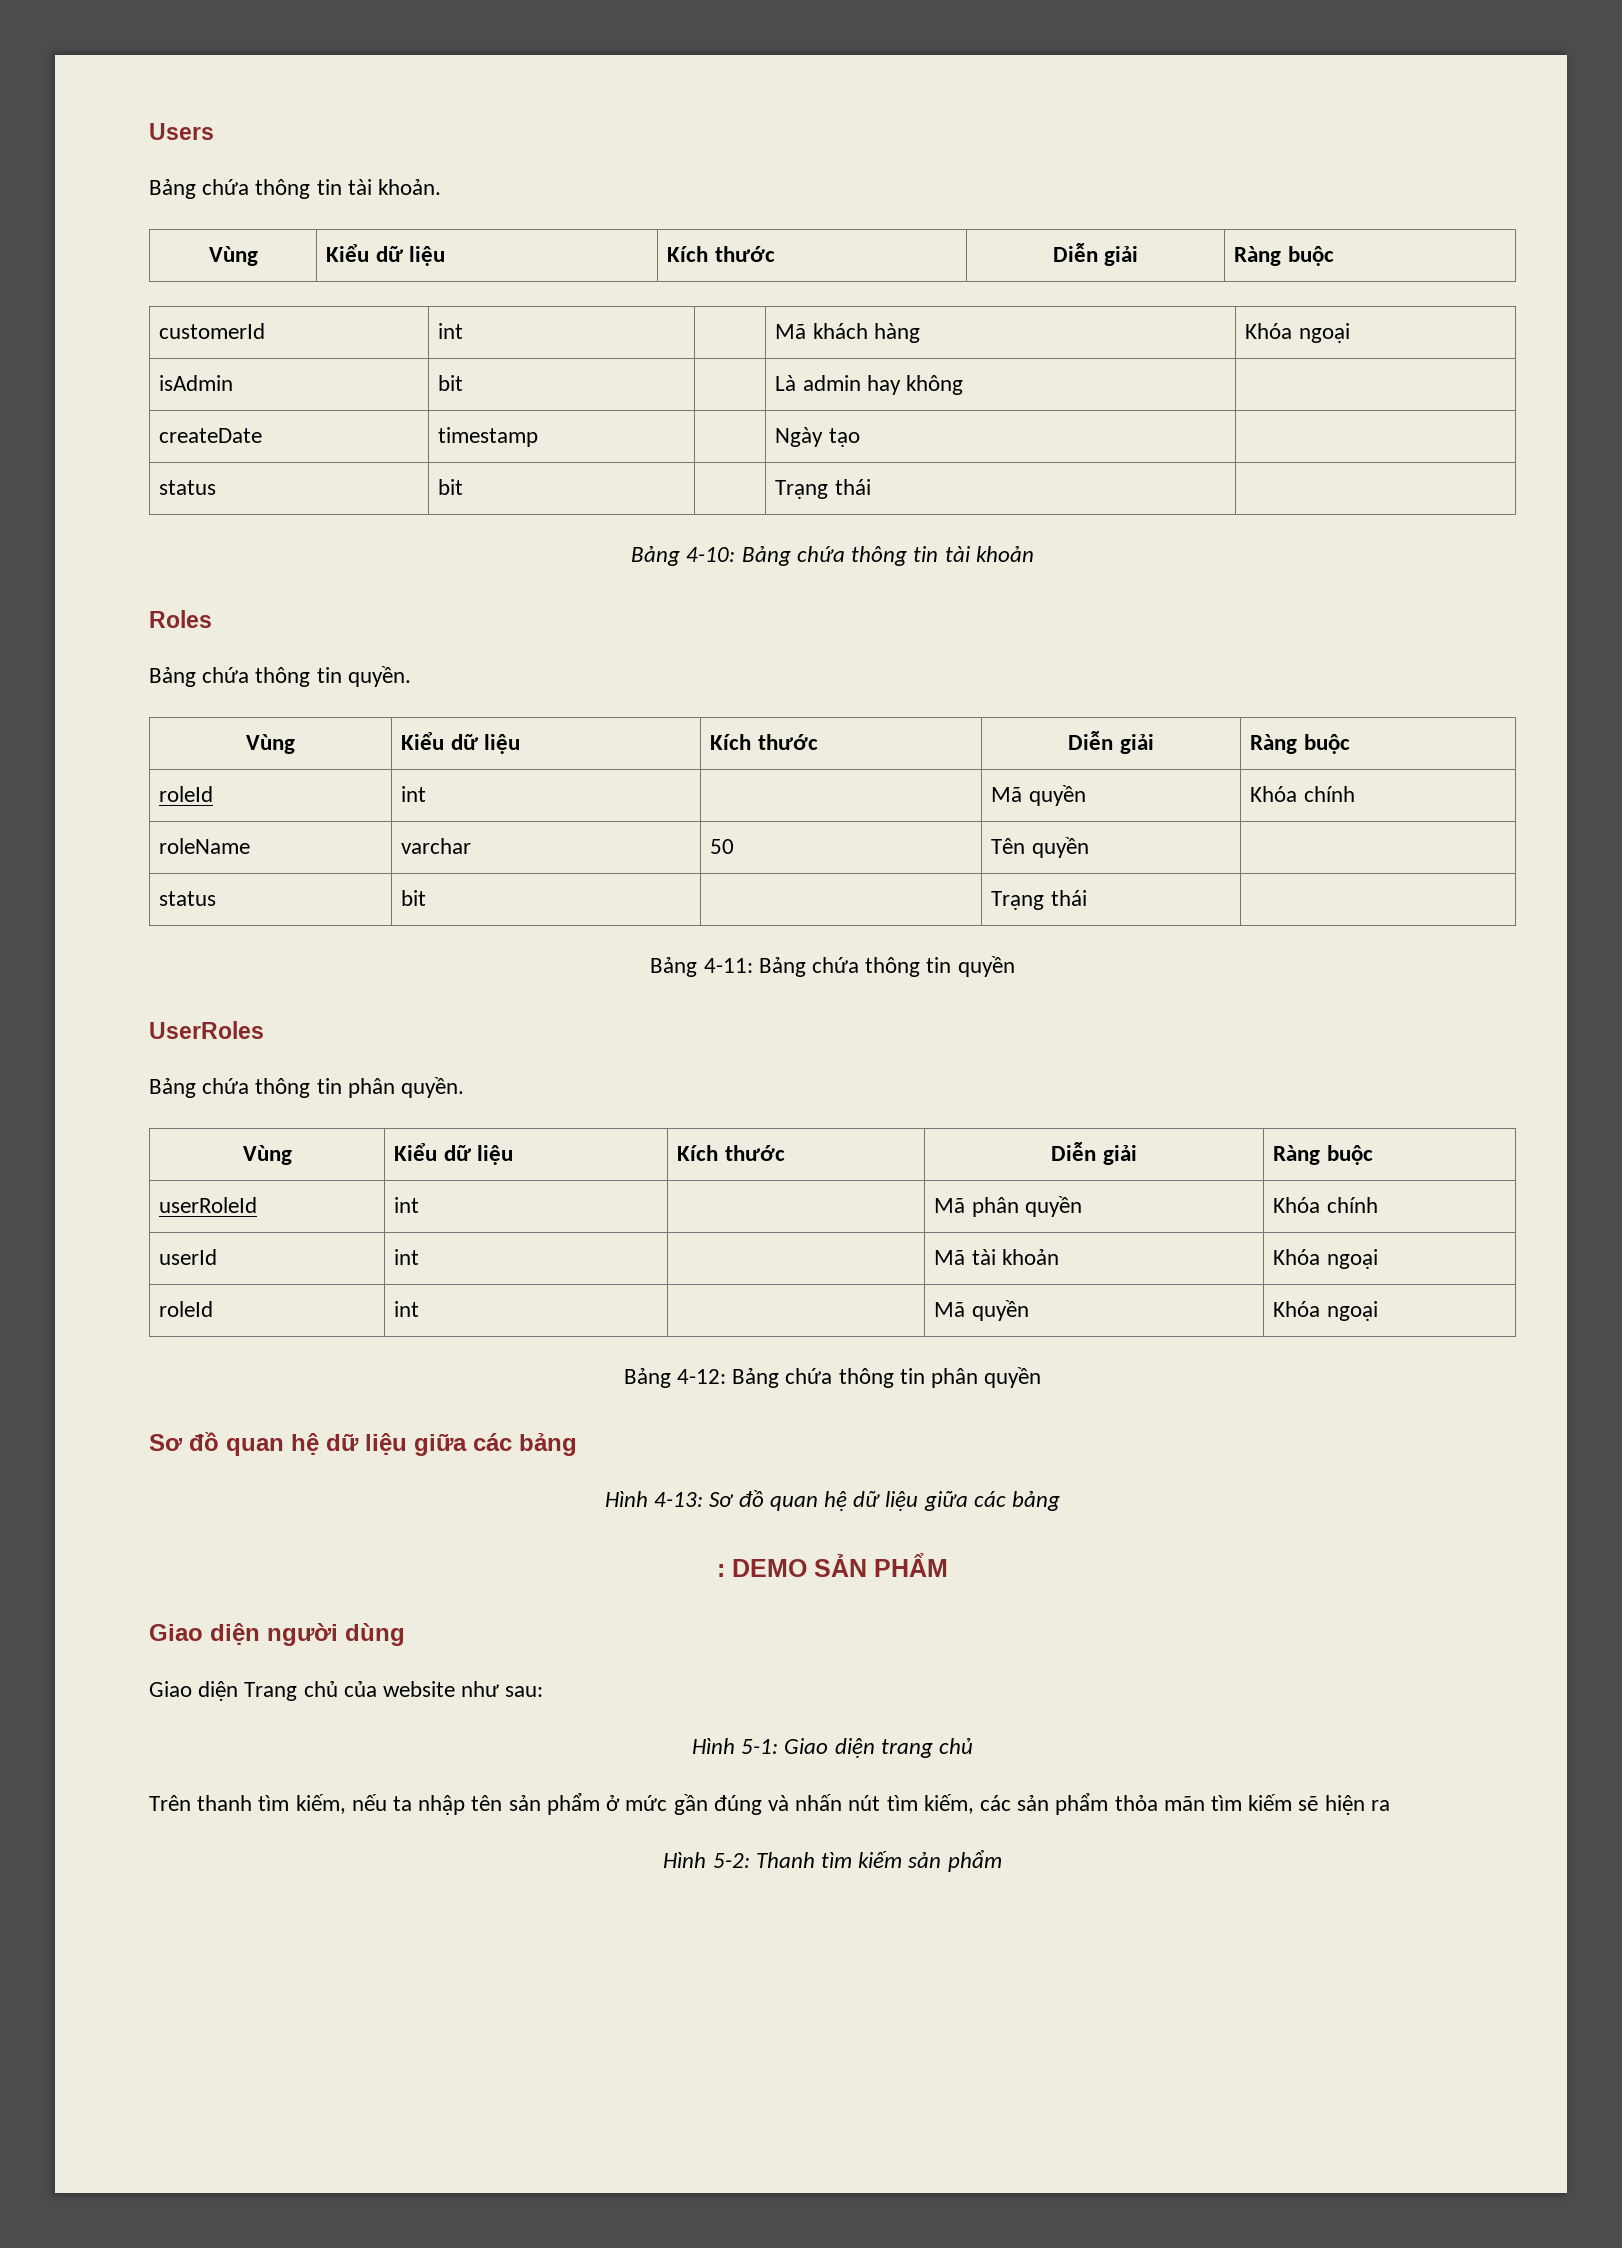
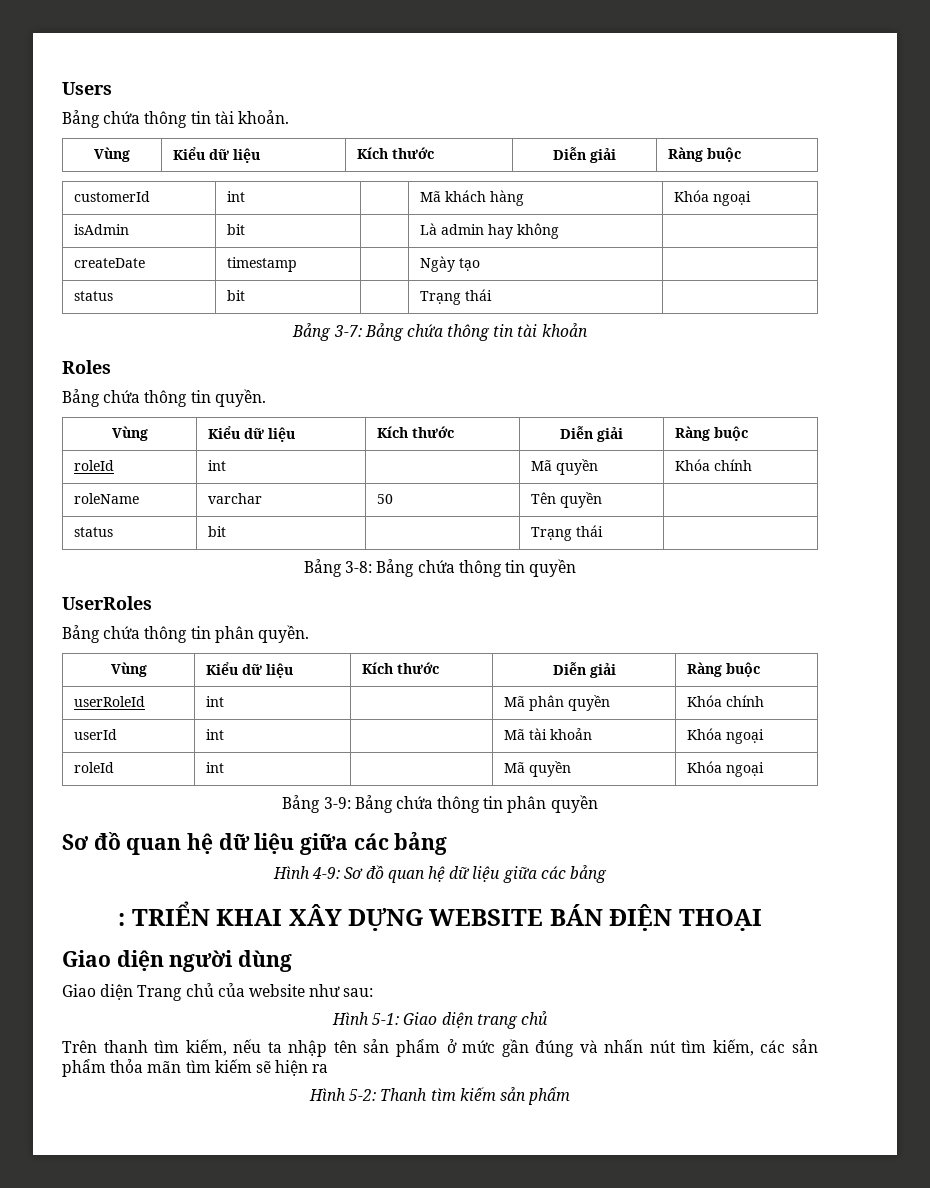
[686,547,736,562] 4-10: -> [333,325,362,337] 3-7:
[703,958,753,973] 4-11: -> [345,561,373,573] 3-8:
[676,1369,726,1384] 4-12: -> [323,797,351,809] 3-9:
[654,1492,704,1507] 4-13: -> [312,867,341,879] 4-9:
[732,1553,948,1577] DEMO SẢN PHẨM -> [131,901,762,931] TRIỂN KHAI XÂY DỰNG WEBSITE BÁN ĐIỆN THOẠI

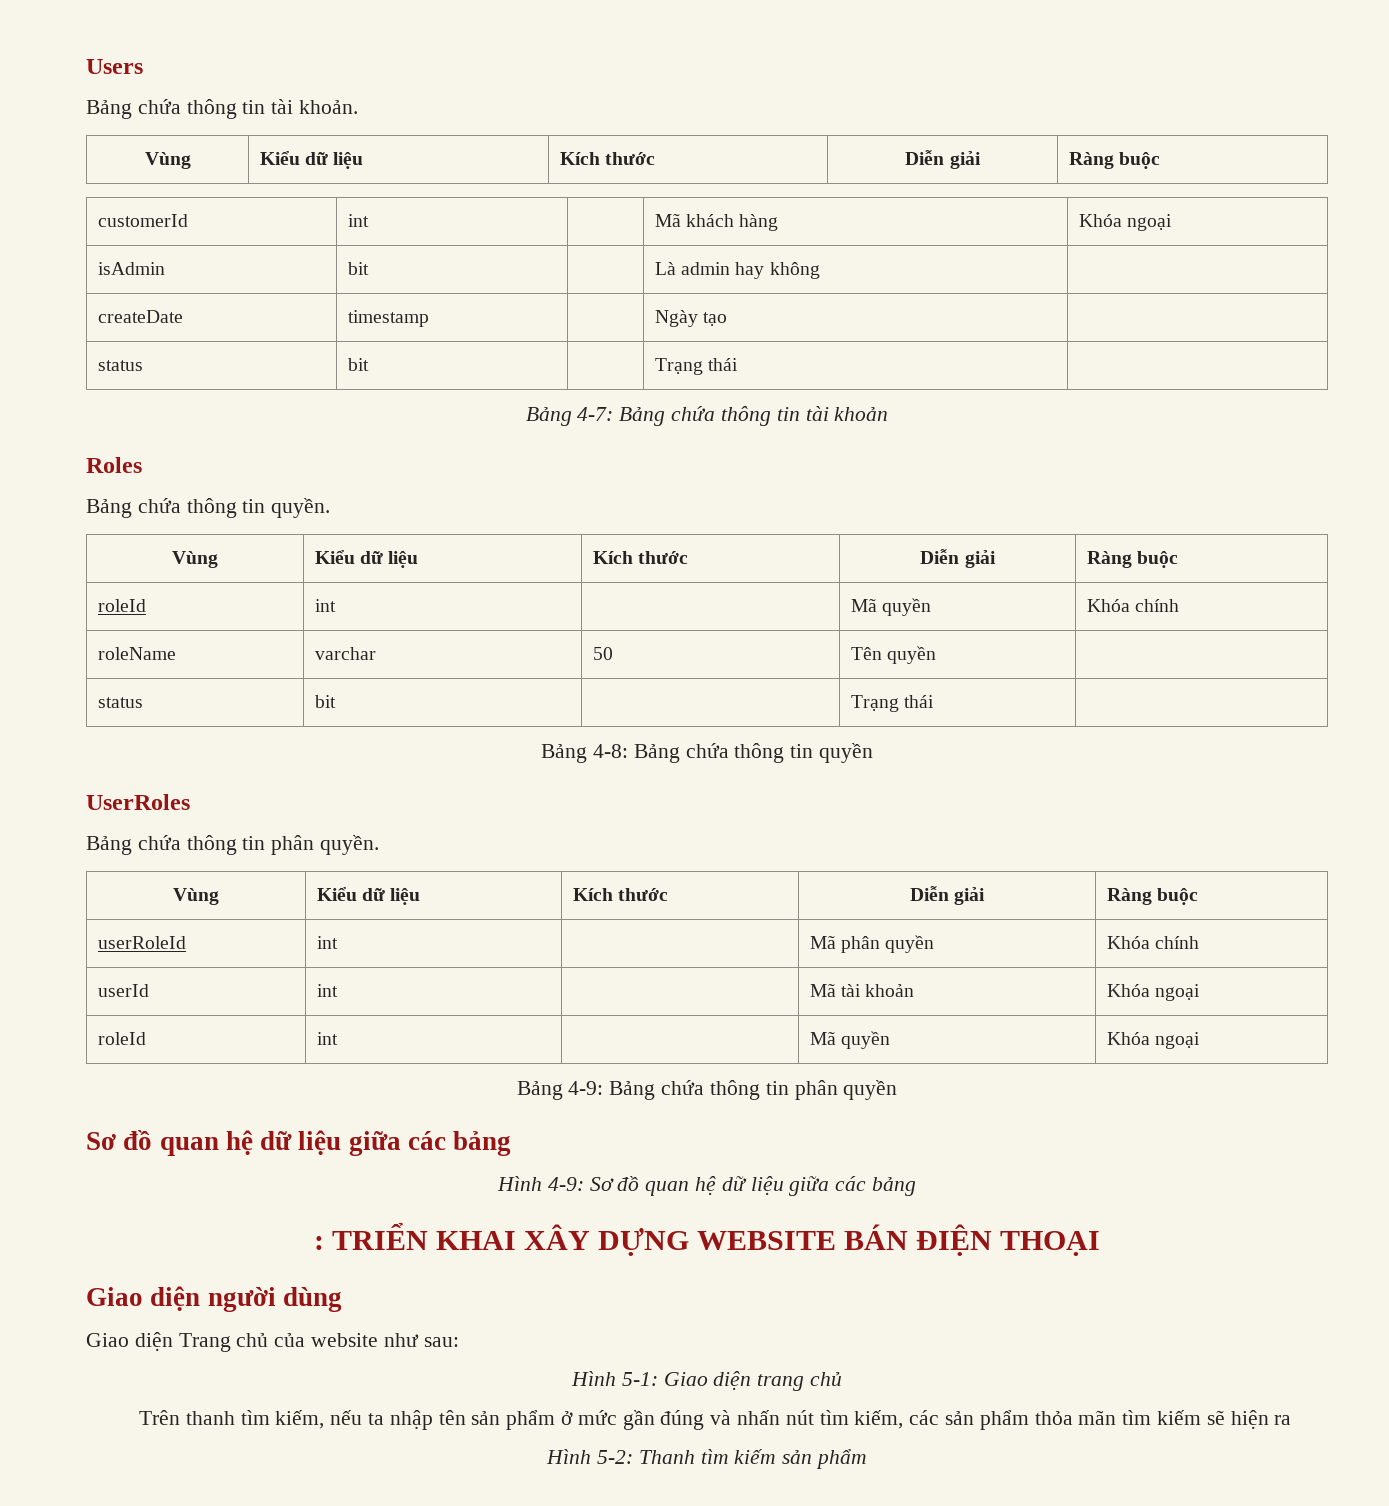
[333,325,362,337] 3-7: -> [577,407,614,421] 4-7:
[345,561,373,573] 3-8: -> [592,744,628,758] 4-8:
[323,797,351,809] 3-9: -> [568,1081,604,1095] 4-9:

